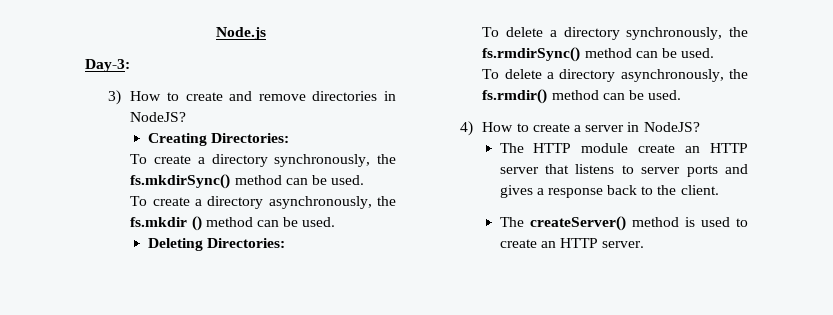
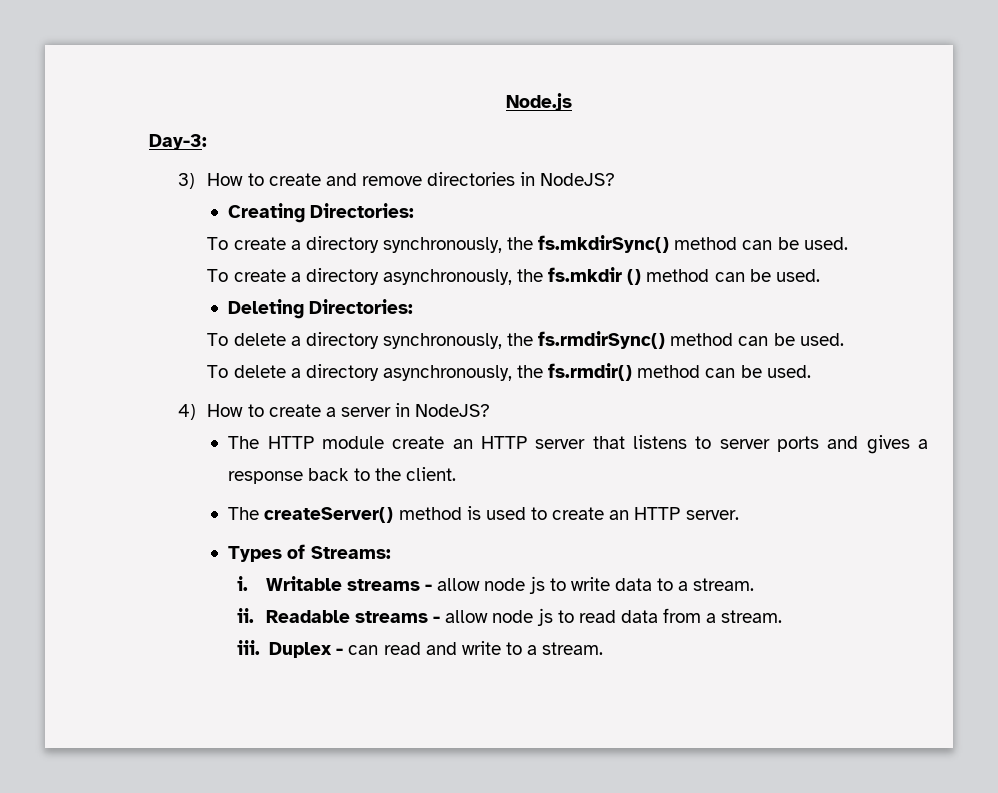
(645, 244) none -> [228,544,391,562] [236,576,755,594] [236,608,783,626] [236,640,604,658] // Types of Streams: // i. Writable streams - allow node js to write data to a stream. // ii. Readable streams - allow node js to read data from a stream. // iii. Duplex - can read and write to a stream.

